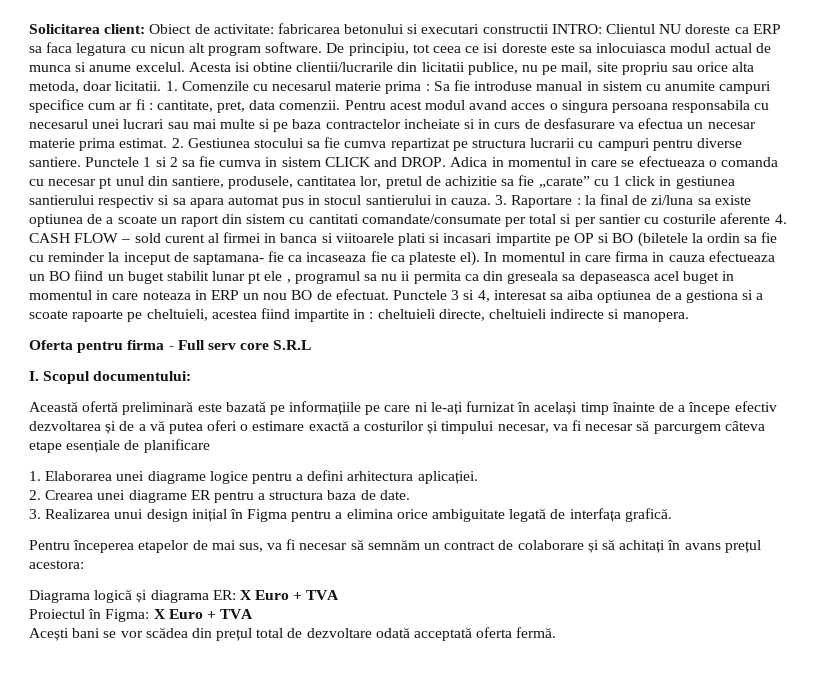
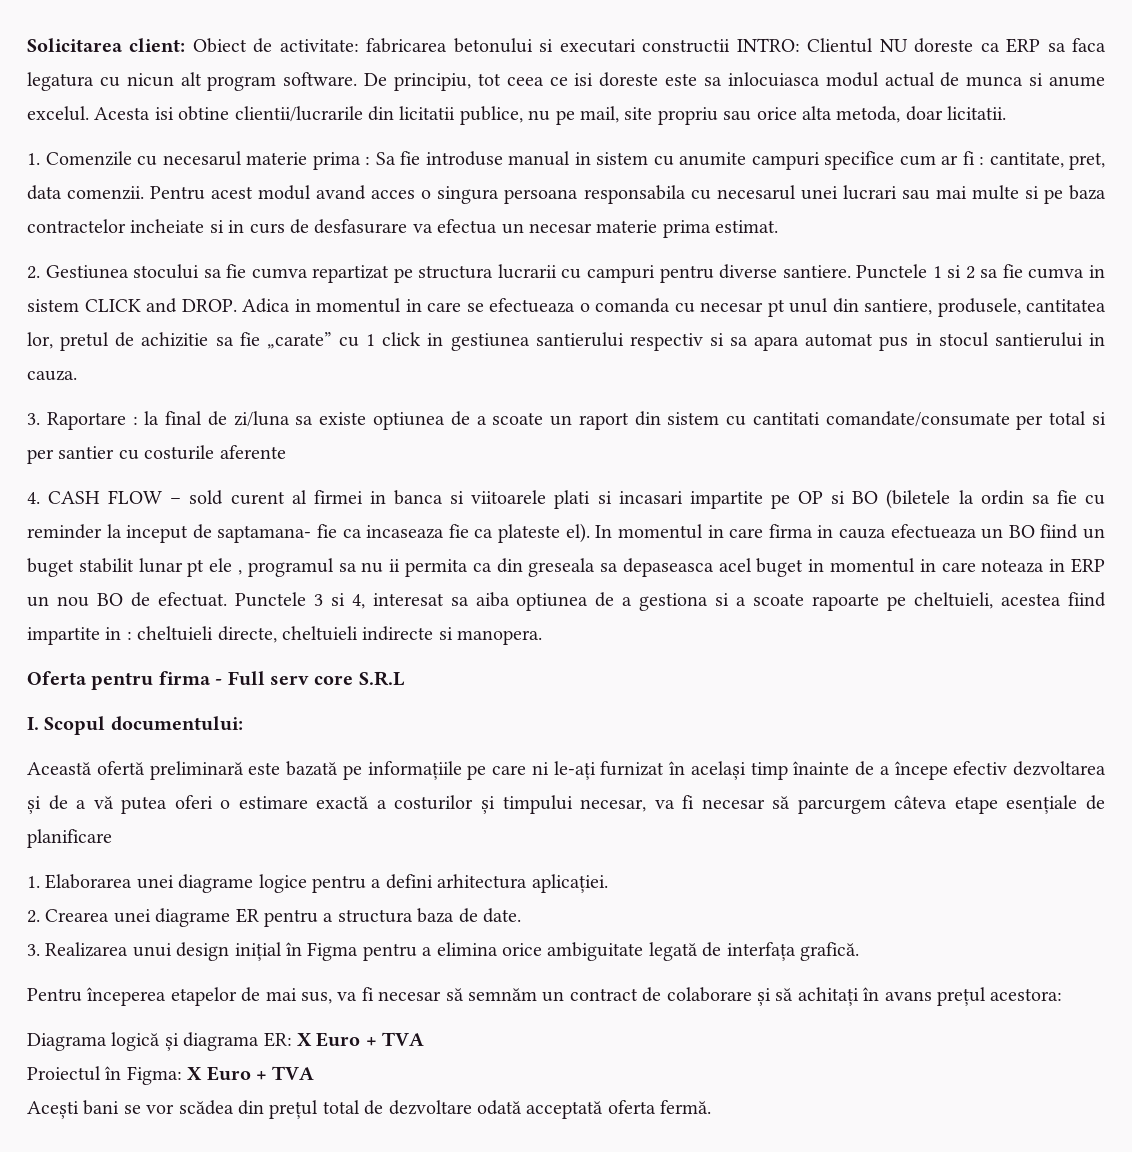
(162, 86) none -> (1007, 113) //
(168, 143) none -> (779, 226) //
(492, 201) none -> (77, 375) //
(771, 218) none -> (286, 452) //

